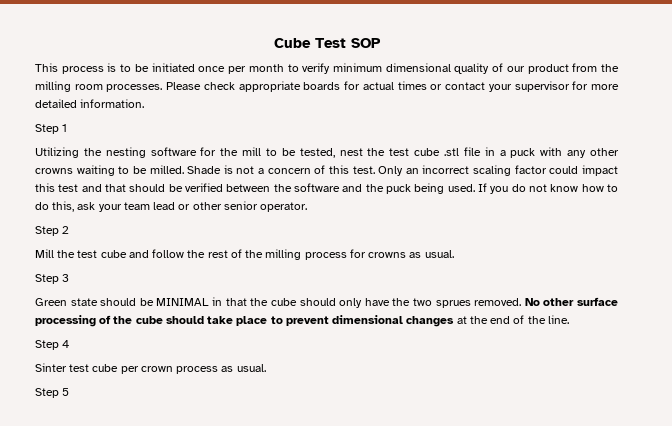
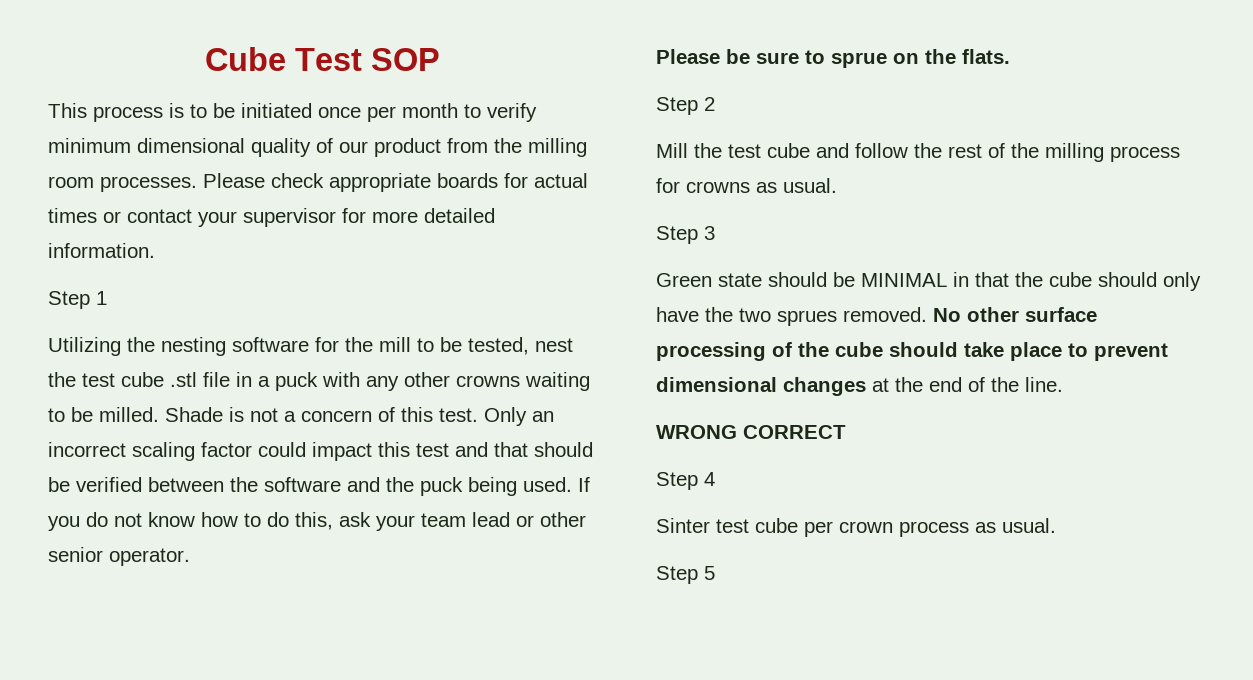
(308, 207) none -> [656,49,1010,68] // Please be sure to sprue on the flats.
(569, 319) none -> [656,425,846,439] // WRONG CORRECT

